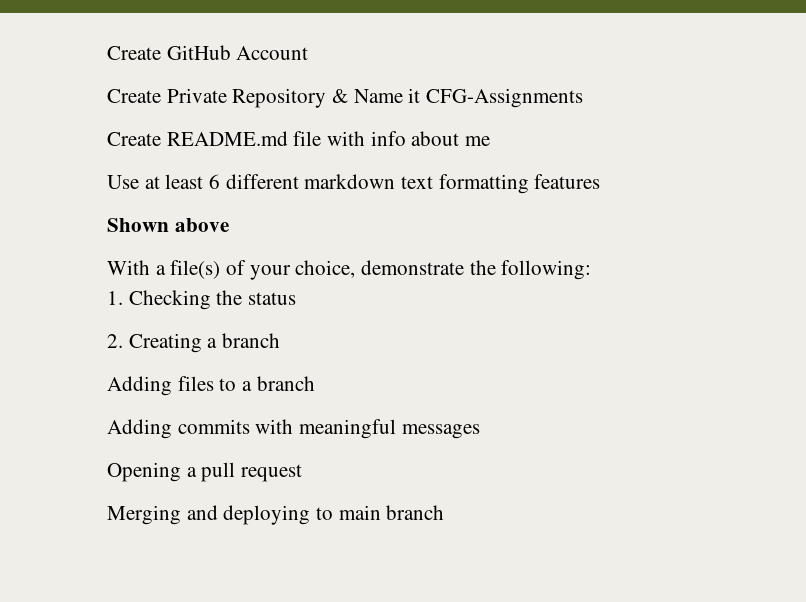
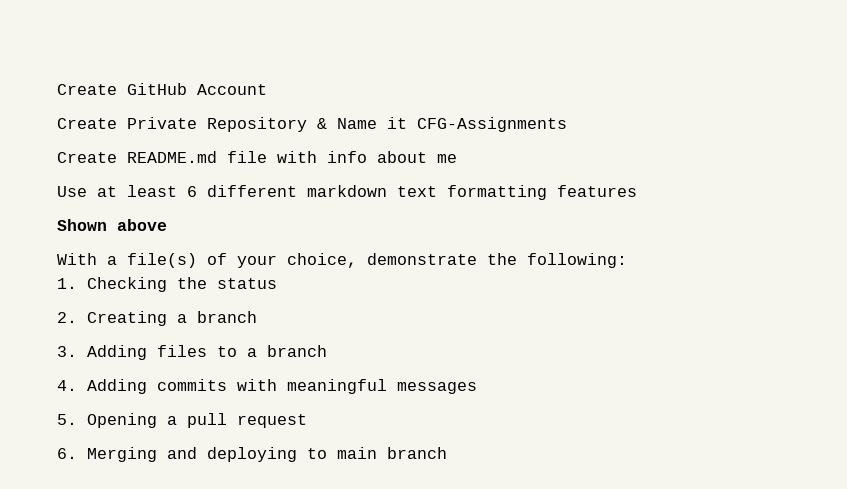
(281, 340) none -> [57,346,77,357] 3.
(315, 383) none -> [57,380,77,391] 4.
(480, 431) none -> [57,414,77,425] 5.
(303, 473) none -> [57,448,77,459] 6.

